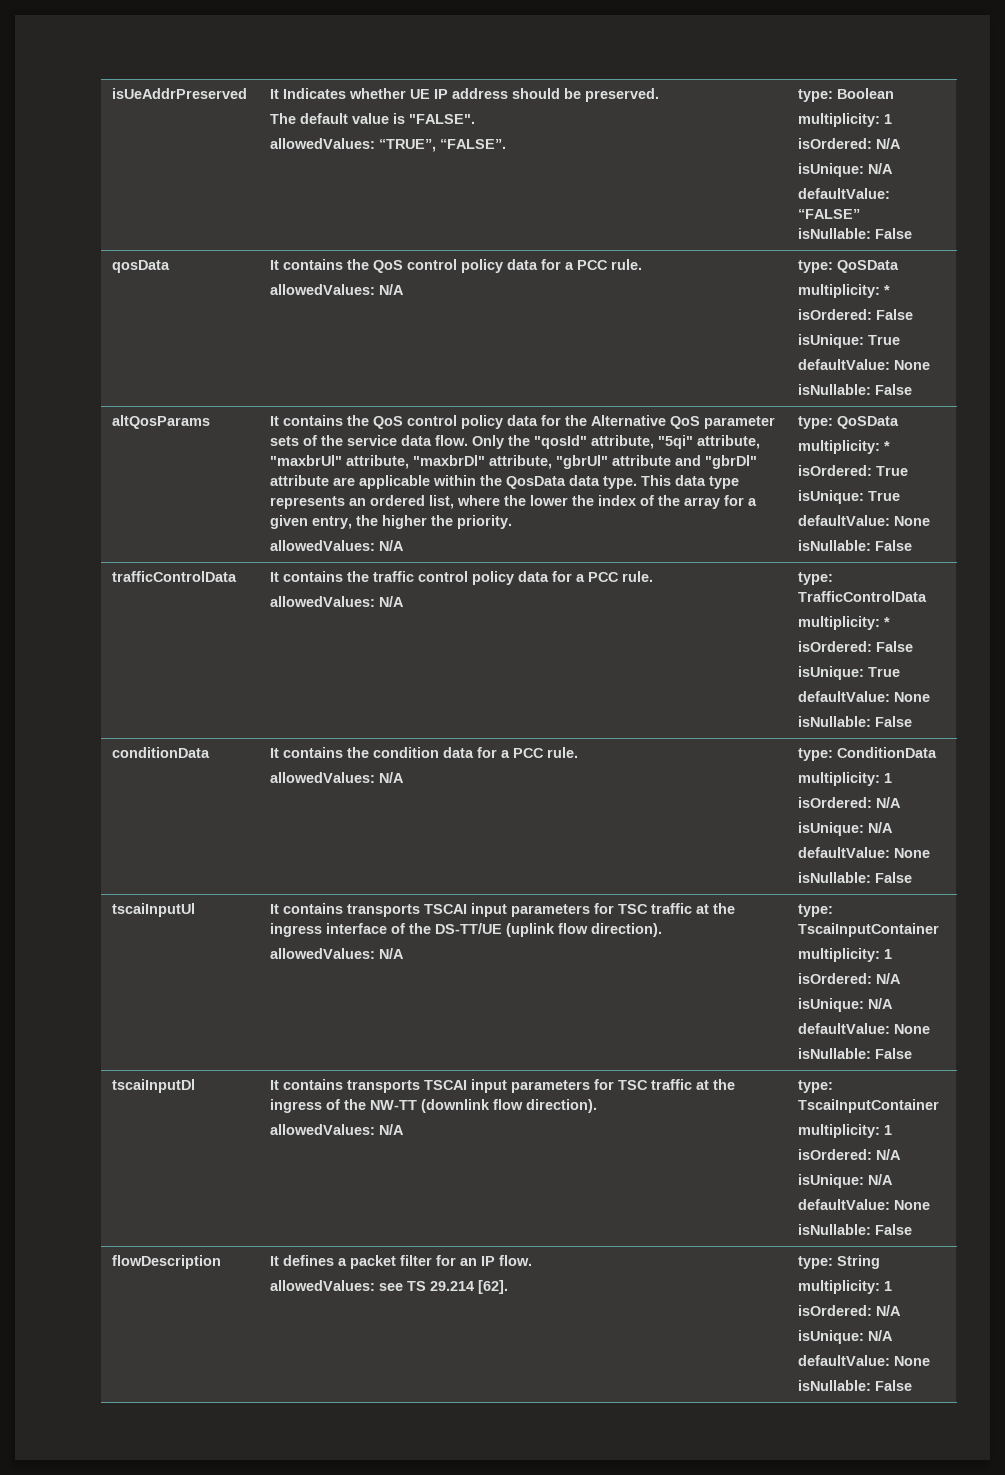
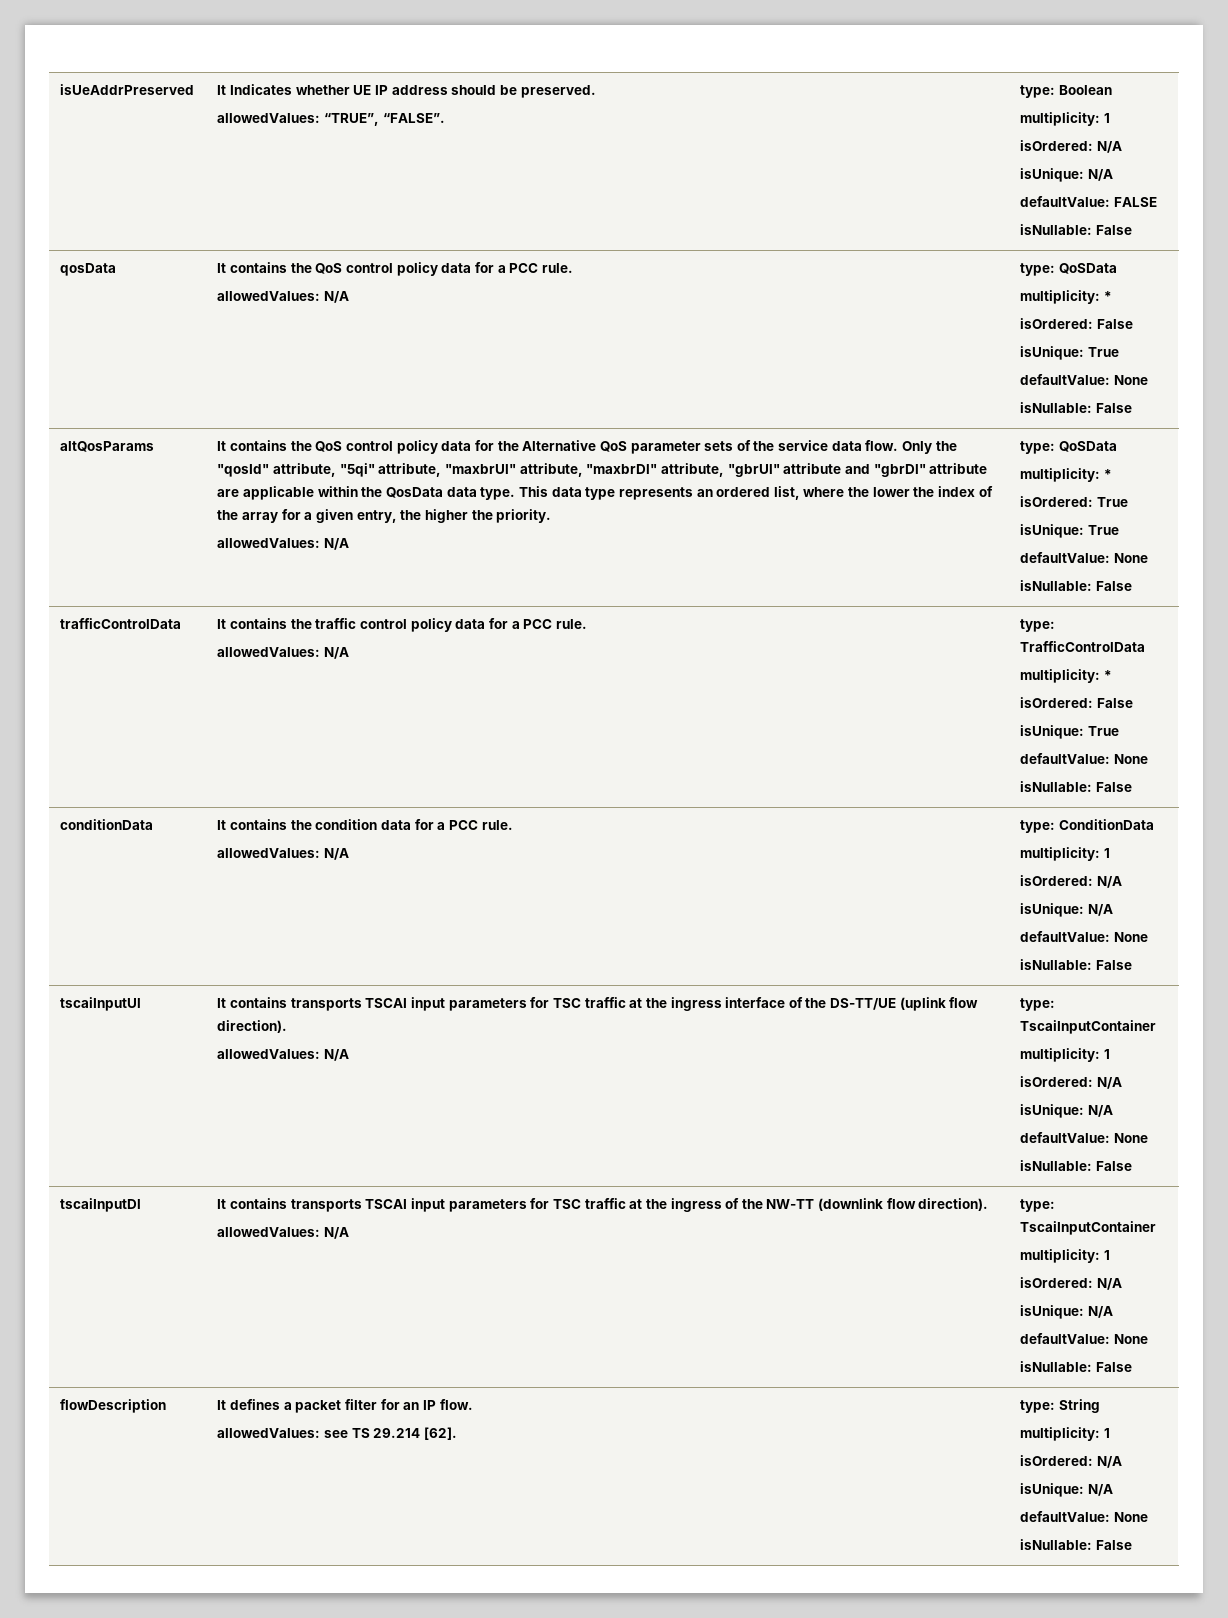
[270,113,476,124] // The default value is "FALSE". -> (596, 91) none
[798,209,861,219] “FALSE” -> [1114,197,1158,207] FALSE

